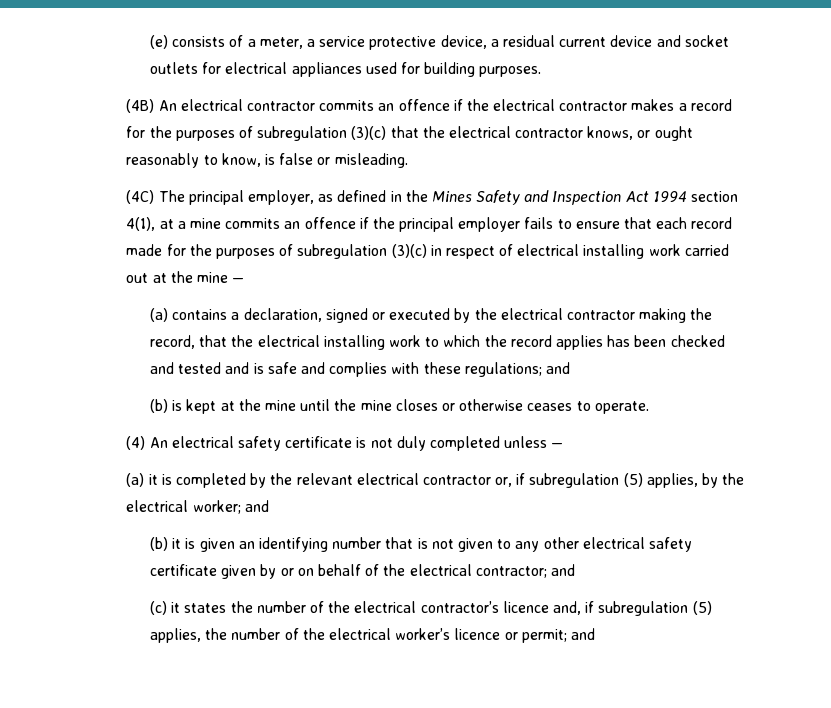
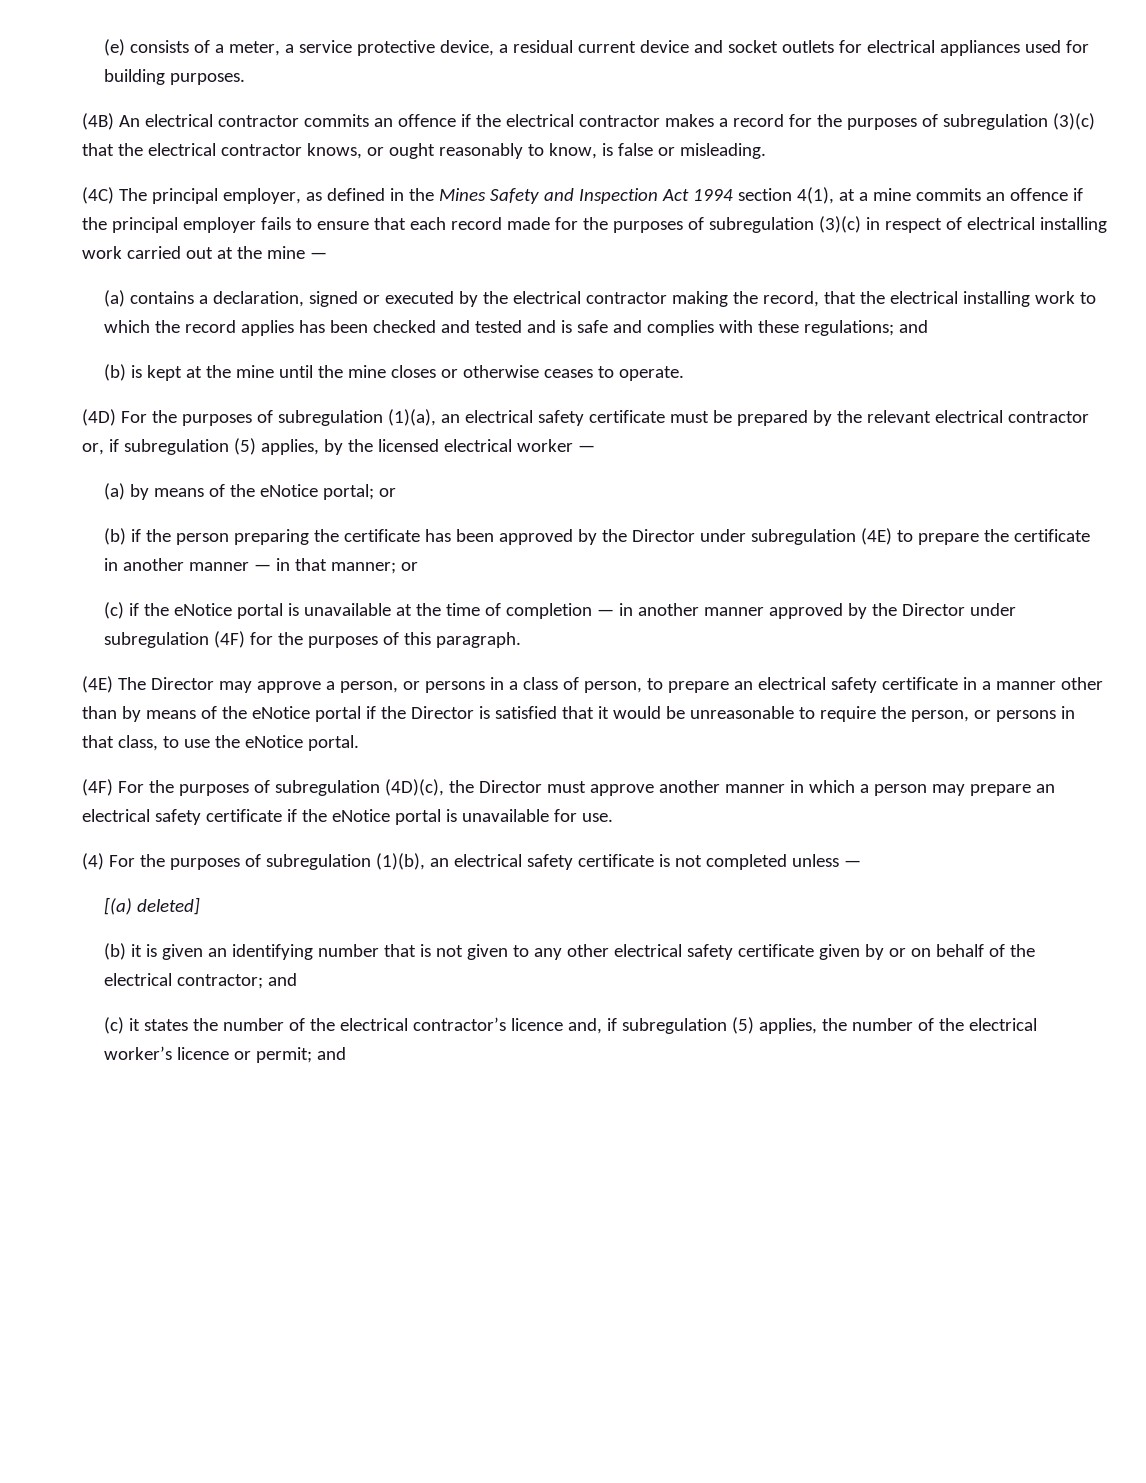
[126,436,564,451] [126,473,246,488] (4) An electrical safety certificate is not duly completed unless — // (a) it is completed -> [82,409,809,426] (4D) For the purposes of subregulation (1)(a), an electrical safety certificate must be prepared
[126,500,269,514] electrical worker; and -> [378,439,596,452] [104,483,397,500] [104,528,1091,545] [104,558,419,574] [104,602,1017,619] [104,631,522,648] [82,676,1104,693] [82,706,1076,722] [82,735,360,751] [82,779,1056,796] [82,809,614,825] [82,853,862,870] [104,897,201,915] licensed electrical worker — // (a) by means of the eNotice portal; or // (b) if the person preparing the certificate has been approved by the Director under subregulation (4E) to prepare the certificate in another manner — in that manner; or // (c) if the eNotice portal is unavailable at the time of completion — in another manner approved by the Director under subregulation (4F) for the purposes of this paragraph. // (4E) The Director may approve a person, or persons in a class of person, to prepare an electrical safety certificate in a manner other than by means of the eNotice portal if the Director is satisfied that it would be unreasonable to require the person, or persons in that class, to use the eNotice portal. // (4F) For the purposes of subregulation (4D)(c), the Director must approve another manner in which a person may prepare an electrical safety certificate if the eNotice portal is unavailable for use. // (4) For the purposes of subregulation (1)(b), an electrical safety certificate is not completed unless — // [(a) deleted]

